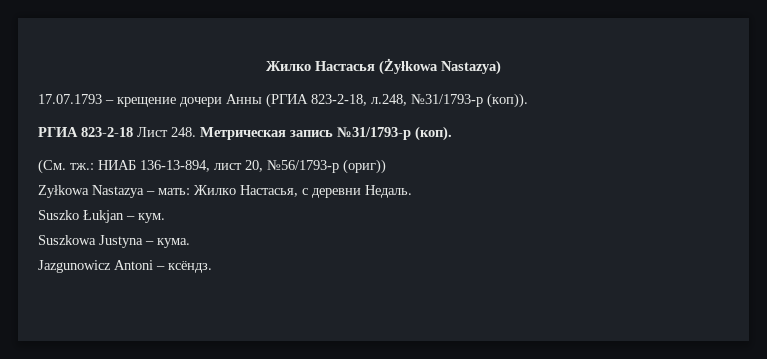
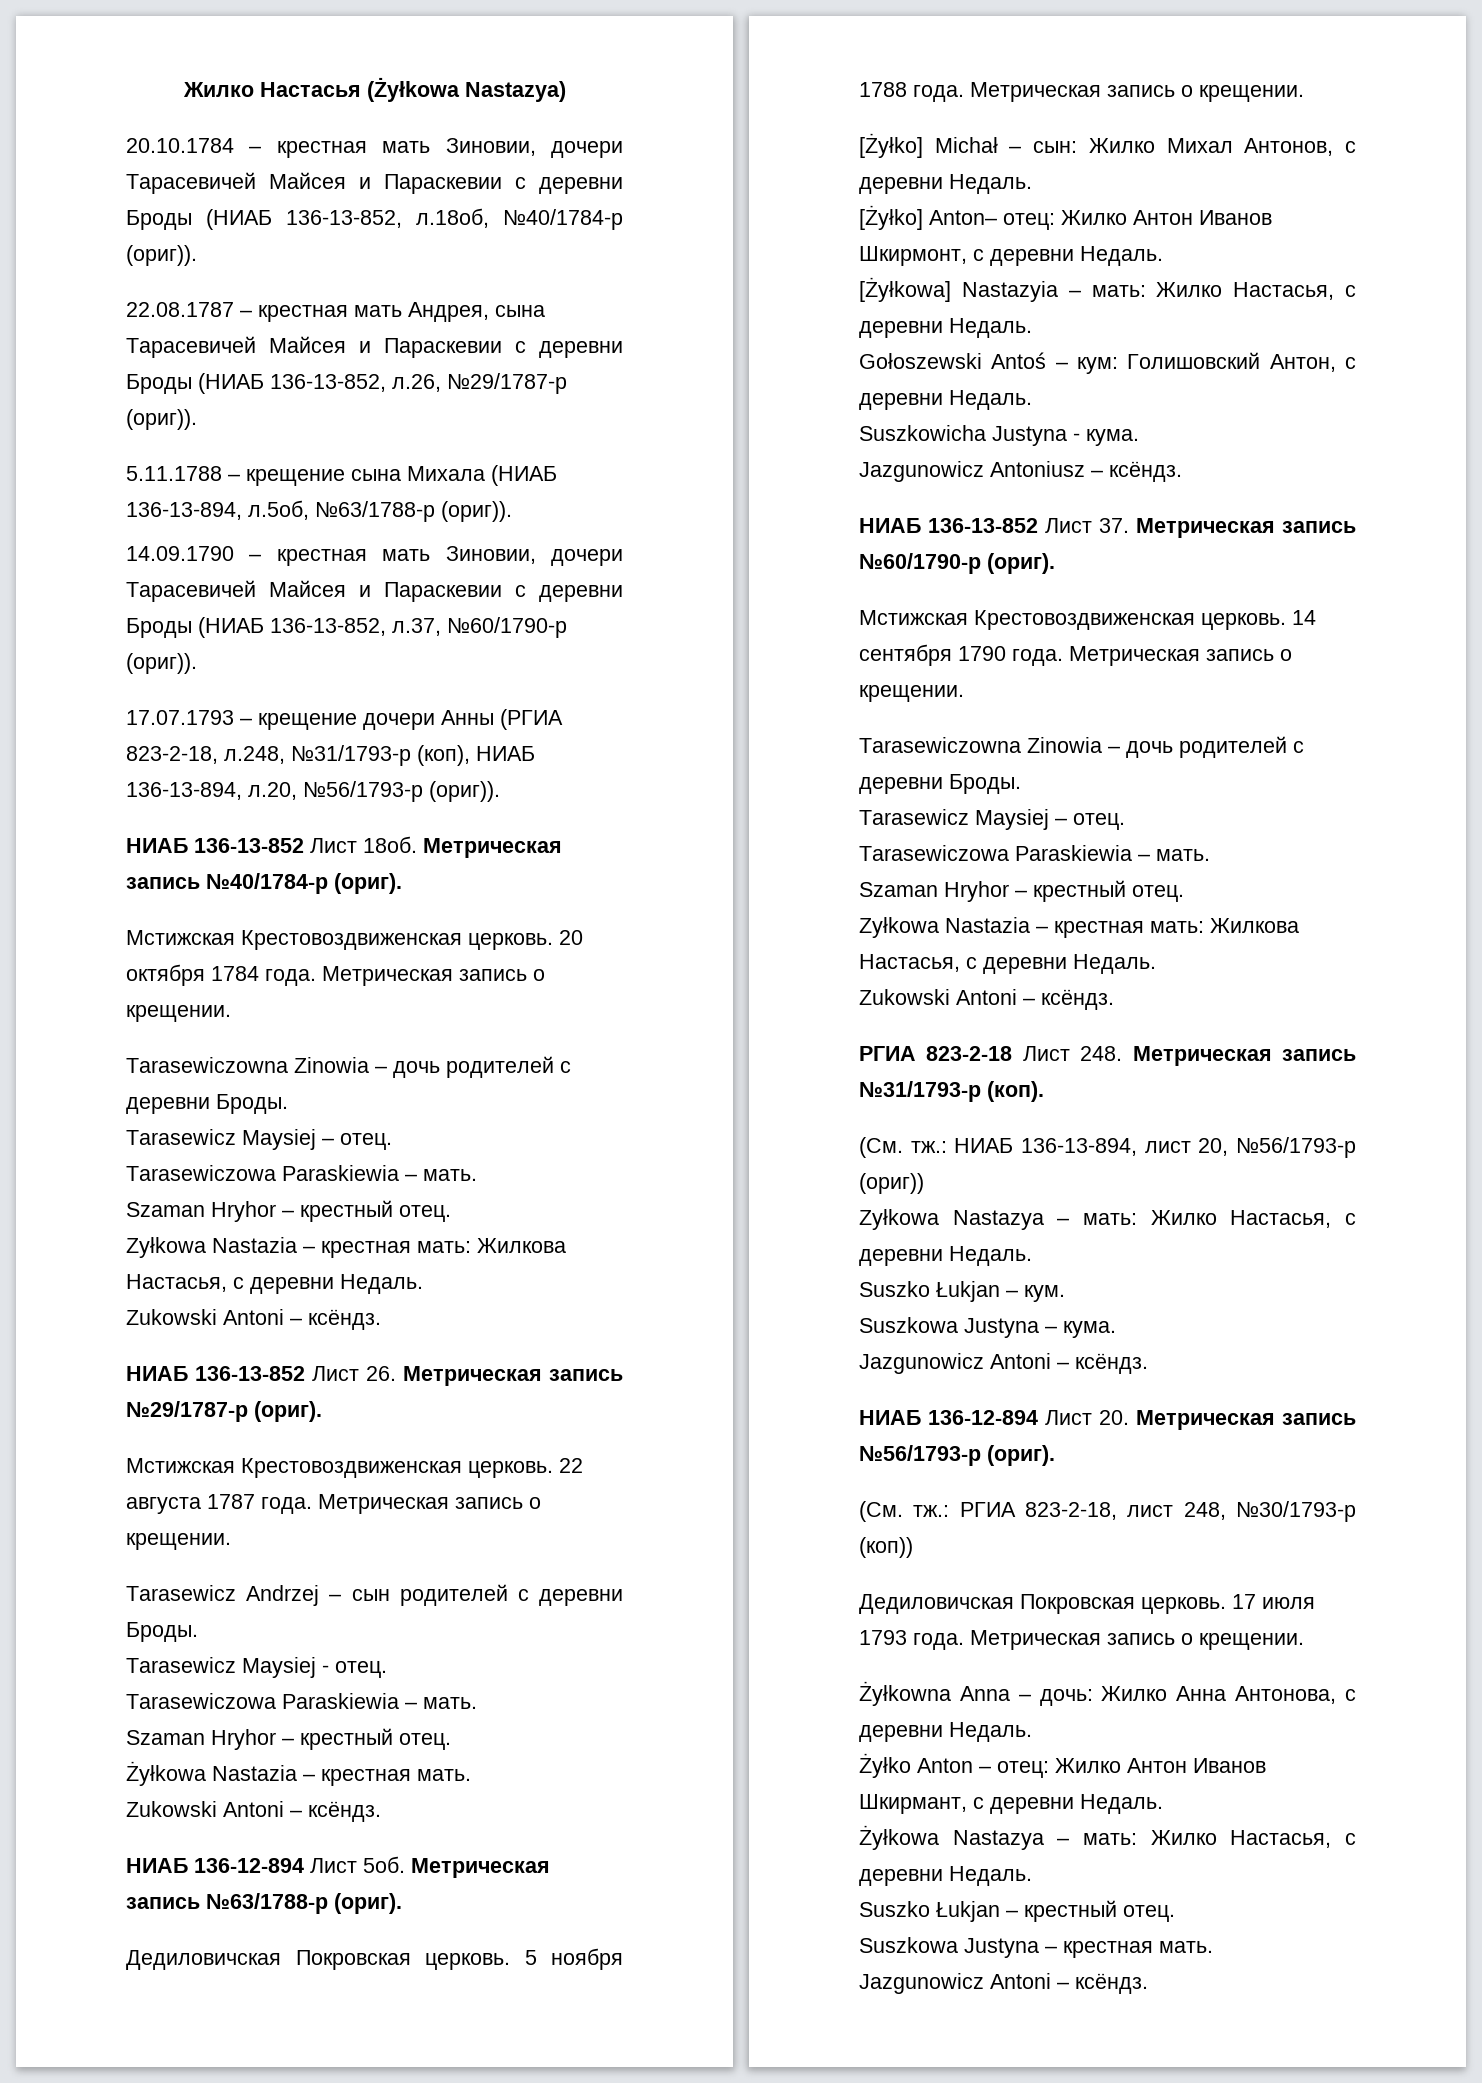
(501, 67) none -> [126,138,623,158] [126,172,623,194] [126,208,623,230] [126,245,197,266] [126,302,545,322] [126,336,623,358] [126,373,567,394] [126,409,197,430] [126,465,557,486] [126,500,512,522] [126,546,623,566] [126,580,623,602] [126,617,567,638] [126,653,197,674] // 20.10.1784 – крестная мать Зиновии, дочери Тарасевичей Майсея и Параскевии с деревни Броды (НИАБ 136-13-852, л.18об, №40/1784-р (ориг)). // 22.08.1787 – крестная мать Андрея, сына Тарасевичей Майсея и Параскевии с деревни Броды (НИАБ 136-13-852, л.26, №29/1787-р (ориг)). // 5.11.1788 – крещение сына Михала (НИАБ 136-13-894, л.5об, №63/1788-р (ориг)). // 14.09.1790 – крестная мать Зиновии, дочери Тарасевичей Майсея и Параскевии с деревни Броды (НИАБ 136-13-852, л.37, №60/1790-р (ориг)).
[487,93,528,108] (коп)). -> [417,745,535,766] [126,781,500,802] [126,836,562,858] [126,873,402,894] [126,930,583,950] [126,964,545,986] [126,1005,231,1022] [126,1056,571,1078] [126,1094,288,1114] [126,1129,392,1150] [126,1165,477,1181] [126,1200,451,1222] [126,1237,566,1258] [126,1274,423,1294] [126,1309,381,1330] [126,1366,623,1386] [126,1401,322,1422] [126,1458,583,1478] [126,1494,541,1514] [126,1533,231,1550] [126,1584,623,1606] [126,1622,198,1642] [126,1657,387,1678] [126,1693,477,1709] [126,1728,451,1750] [126,1761,471,1786] [126,1801,381,1822] [126,1856,550,1878] [126,1893,402,1914] [126,1948,623,1970] [859,82,1304,102] [859,133,1356,158] [859,174,1032,194] [859,205,1272,230] [859,246,1163,266] [859,277,1356,302] [859,318,1032,338] [859,352,1356,374] [859,390,1032,410] [859,425,1139,446] [859,461,1182,482] [859,518,1356,538] [859,553,1055,574] [859,610,1316,630] [859,644,1292,666] [859,685,964,702] [859,736,1304,758] [859,774,1021,794] [859,809,1125,830] [859,845,1210,861] [859,880,1184,902] [859,917,1299,938] [859,954,1156,974] [859,989,1114,1010] (коп), НИАБ 136-13-894, л.20, №56/1793-р (ориг)). // НИАБ 136-13-852 Лист 18об. Метрическая запись №40/1784-р (ориг). // Мстижская Крестовоздвиженская церковь. 20 октября 1784 года. Метрическая запись о крещении. // Tarasewiczowna Zinowia – дочь родителей с деревни Броды. // Tarasewicz Maysiej – отец. // Tarasewiczowa Paraskiewia – мать. // Szaman Hryhor – крестный отец. // Zyłkowa Nastazia – крестная мать: Жилкова Настасья, с деревни Недаль. // Zukowski Antoni – ксёндз. // НИАБ 136-13-852 Лист 26. Метрическая запись №29/1787-р (ориг). // Мстижская Крестовоздвиженская церковь. 22 августа 1787 года. Метрическая запись о крещении. // Tarasewicz Andrzej – сын родителей с деревни Броды. // Tarasewicz Maysiej - отец. // Tarasewiczowa Paraskiewia – мать. // Szaman Hryhor – крестный отец. // Żyłkowa Nastazia – крестная мать. // Zukowski Antoni – ксёндз. // НИАБ 136-12-894 Лист 5об. Метрическая запись №63/1788-р (ориг). // Дедиловичская Покровская церковь. 5 ноября 1788 года. Метрическая запись о крещении. // [Żyłko] Michał – сын: Жилко Михал Антонов, с деревни Недаль. // [Żyłko] Anton– отец: Жилко Антон Иванов Шкирмонт, с деревни Недаль. // [Żyłkowa] Nastazyia – мать: Жилко Настасья, с деревни Недаль. // Gołoszewski Antoś – кум: Голишовский Антон, с деревни Недаль. // Suszkowicha Justyna - кума. // Jazgunowicz Antoniusz – ксёндз. // НИАБ 136-13-852 Лист 37. Метрическая запись №60/1790-р (ориг). // Мстижская Крестовоздвиженская церковь. 14 сентября 1790 года. Метрическая запись о крещении. // Tarasewiczowna Zinowia – дочь родителей с деревни Броды. // Tarasewicz Maysiej – отец. // Tarasewiczowa Paraskiewia – мать. // Szaman Hryhor – крестный отец. // Zyłkowa Nastazia – крестная мать: Жилкова Настасья, с деревни Недаль. // Zukowski Antoni – ксёндз.
(212, 267) none -> [859,1410,1356,1430] [859,1445,1055,1466] [859,1501,1356,1522] [859,1537,913,1558] [859,1594,1315,1614] [859,1630,1304,1650] [859,1681,1356,1706] [859,1722,1032,1742] [859,1753,1266,1778] [859,1794,1163,1814] [859,1825,1356,1850] [859,1866,1032,1886] [859,1900,1175,1922] [859,1937,1213,1958] [859,1973,1148,1994] // НИАБ 136-12-894 Лист 20. Метрическая запись №56/1793-р (ориг). // (См. тж.: РГИА 823-2-18, лист 248, №30/1793-р (коп)) // Дедиловичская Покровская церковь. 17 июля 1793 года. Метрическая запись о крещении. // Żyłkowna Anna – дочь: Жилко Анна Антонова, с деревни Недаль. // Żyłko Anton – отец: Жилко Антон Иванов Шкирмант, с деревни Недаль. // Żyłkowa Nastazya – мать: Жилко Настасья, с деревни Недаль. // Suszko Łukjan – крестный отец. // Suszkowa Justyna – крестная мать. // Jazgunowicz Antoni – ксёндз.

